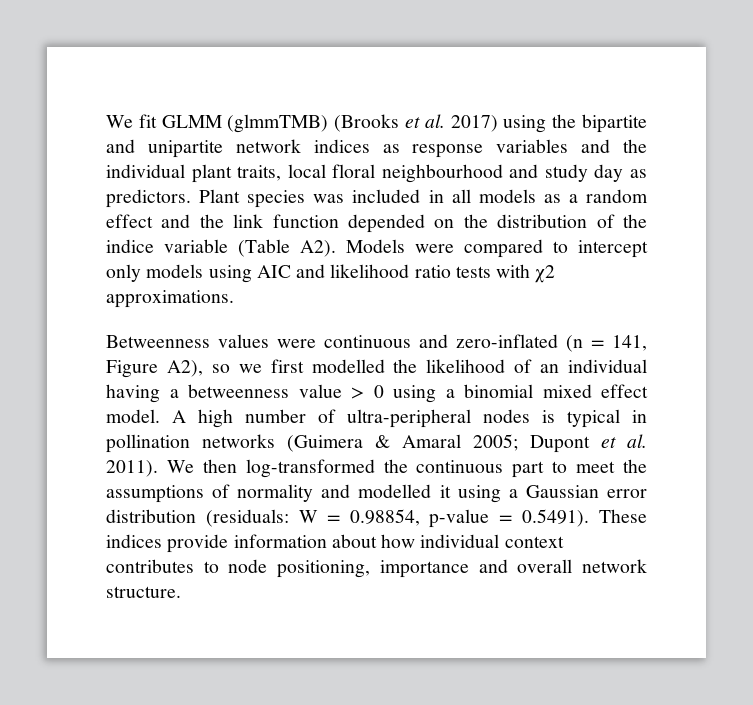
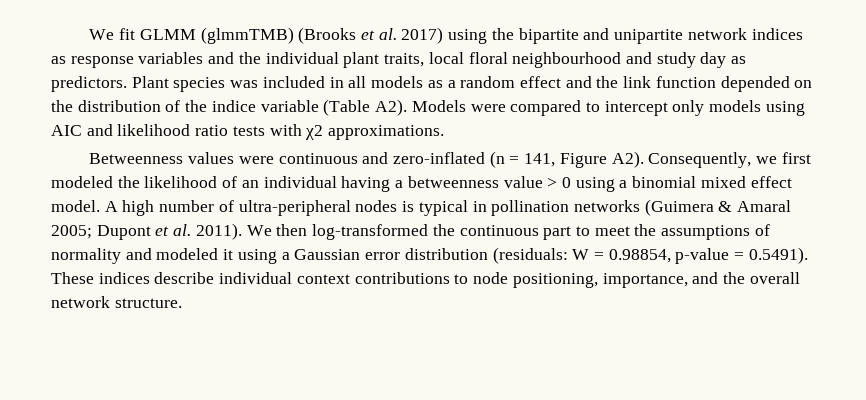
[166,360,230,377] A2), so -> [611,151,752,168] A2). Consequently,
[311,359,385,373] modelled -> [51,176,113,188] modeled
[358,484,432,498] modelled -> [156,248,219,260] modeled
[167,534,416,553] provide information about how -> [154,272,215,284] describe
[106,559,194,573] contributes -> [354,272,450,284] contributions
[379,559,508,578] importance and -> [602,272,745,288] importance, and the

